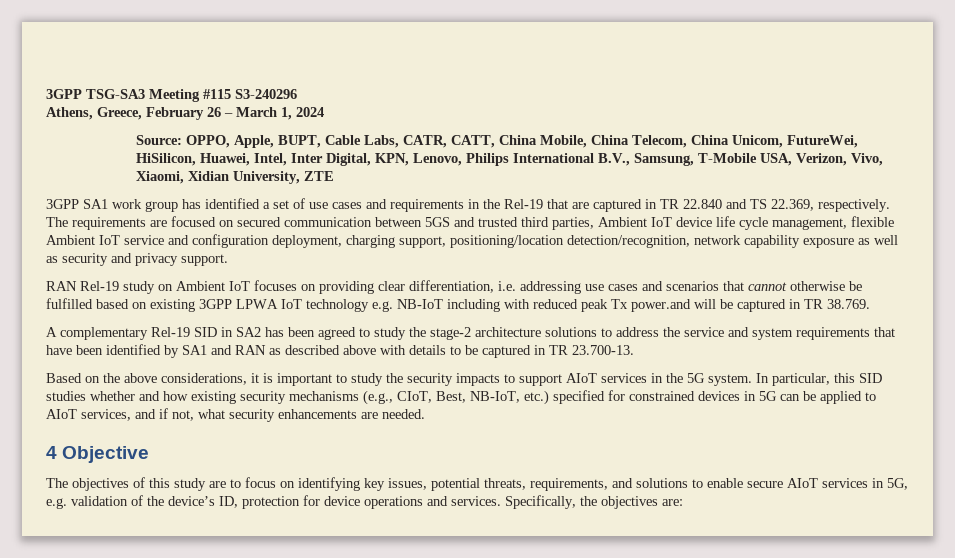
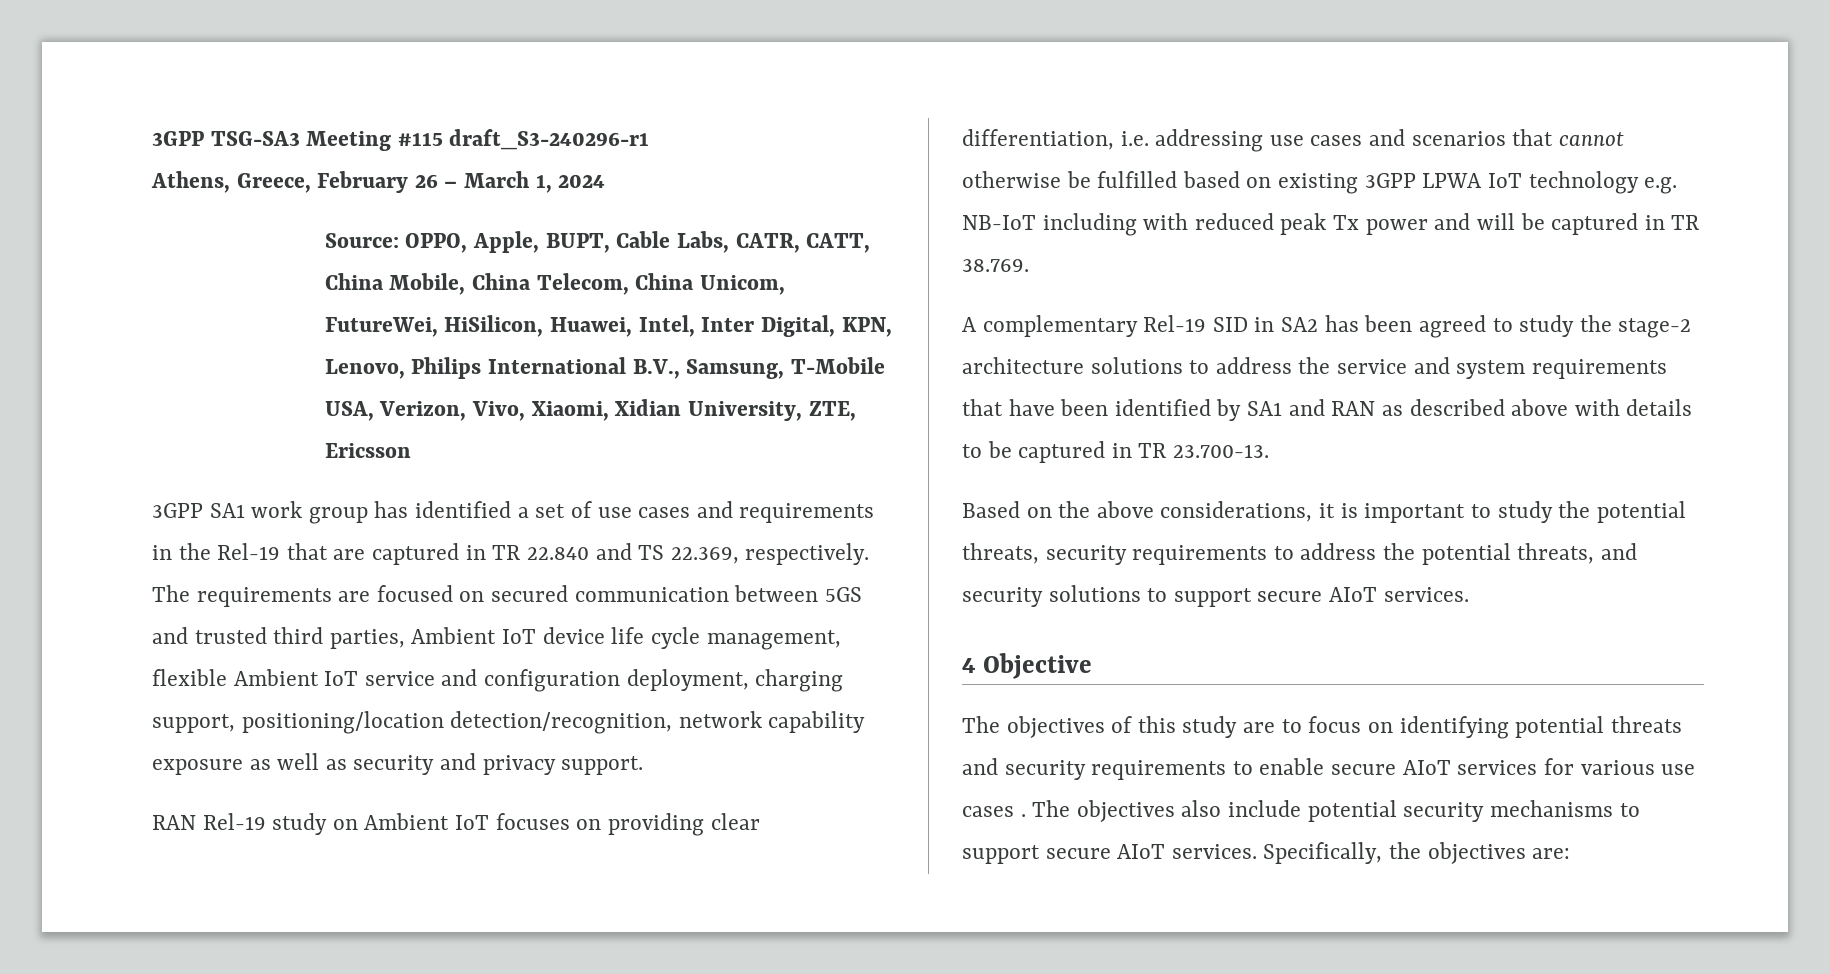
[235,89,297,99] S3-240296 -> [449,129,650,150] draft_S3-240296-r1
[303,171,334,181] ZTE -> [808,401,856,421] [324,443,411,458] ZTE, Ericsson
[631,299,691,312] power.and -> [1365,213,1471,235] power and
[407,373,882,386] [46,390,876,405] [46,408,425,422] security impacts to support AIoT services in the 5G system. In particular, this SID studies whether and how existing security mechanisms (e.g., CIoT, Best, NB-IoT, etc.) specified for constrained devices in 5G can be applied to AIoT services, and if not, what security enhancements are needed. -> [1596,501,1686,523] [962,543,1637,565] [962,585,1469,607] potential threats, security requirements to address the potential threats, and security solutions to support secure AIoT services.
[364,478,688,491] key issues, potential threats, requirements, and solutions -> [1515,716,1682,738] [962,758,1227,780] potential threats and security requirements
[872,478,908,490] [46,495,448,509] in 5G, e.g. validation of the device’s ID, protection for device operations and -> [1543,758,1696,775] [962,800,1640,822] [962,844,1166,864] for various use cases . The objectives also include potential security mechanisms to support secure AIoT

